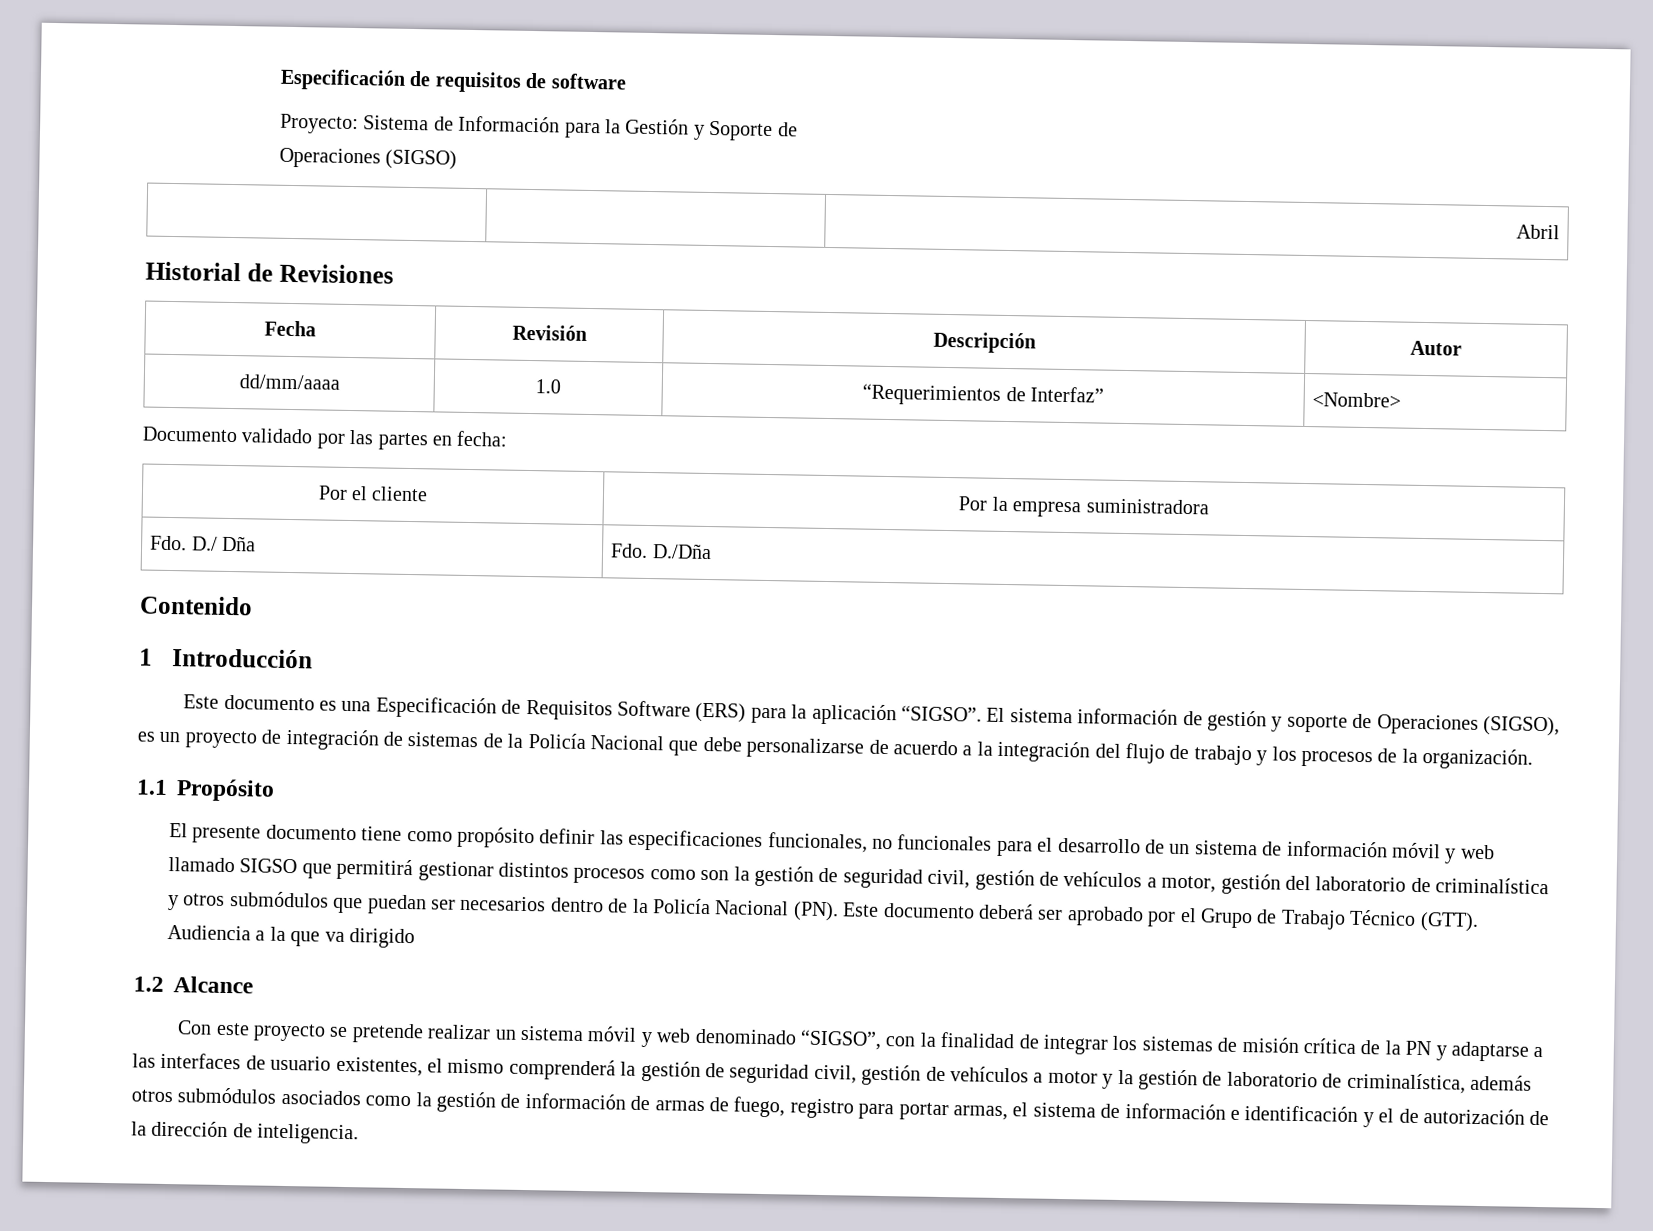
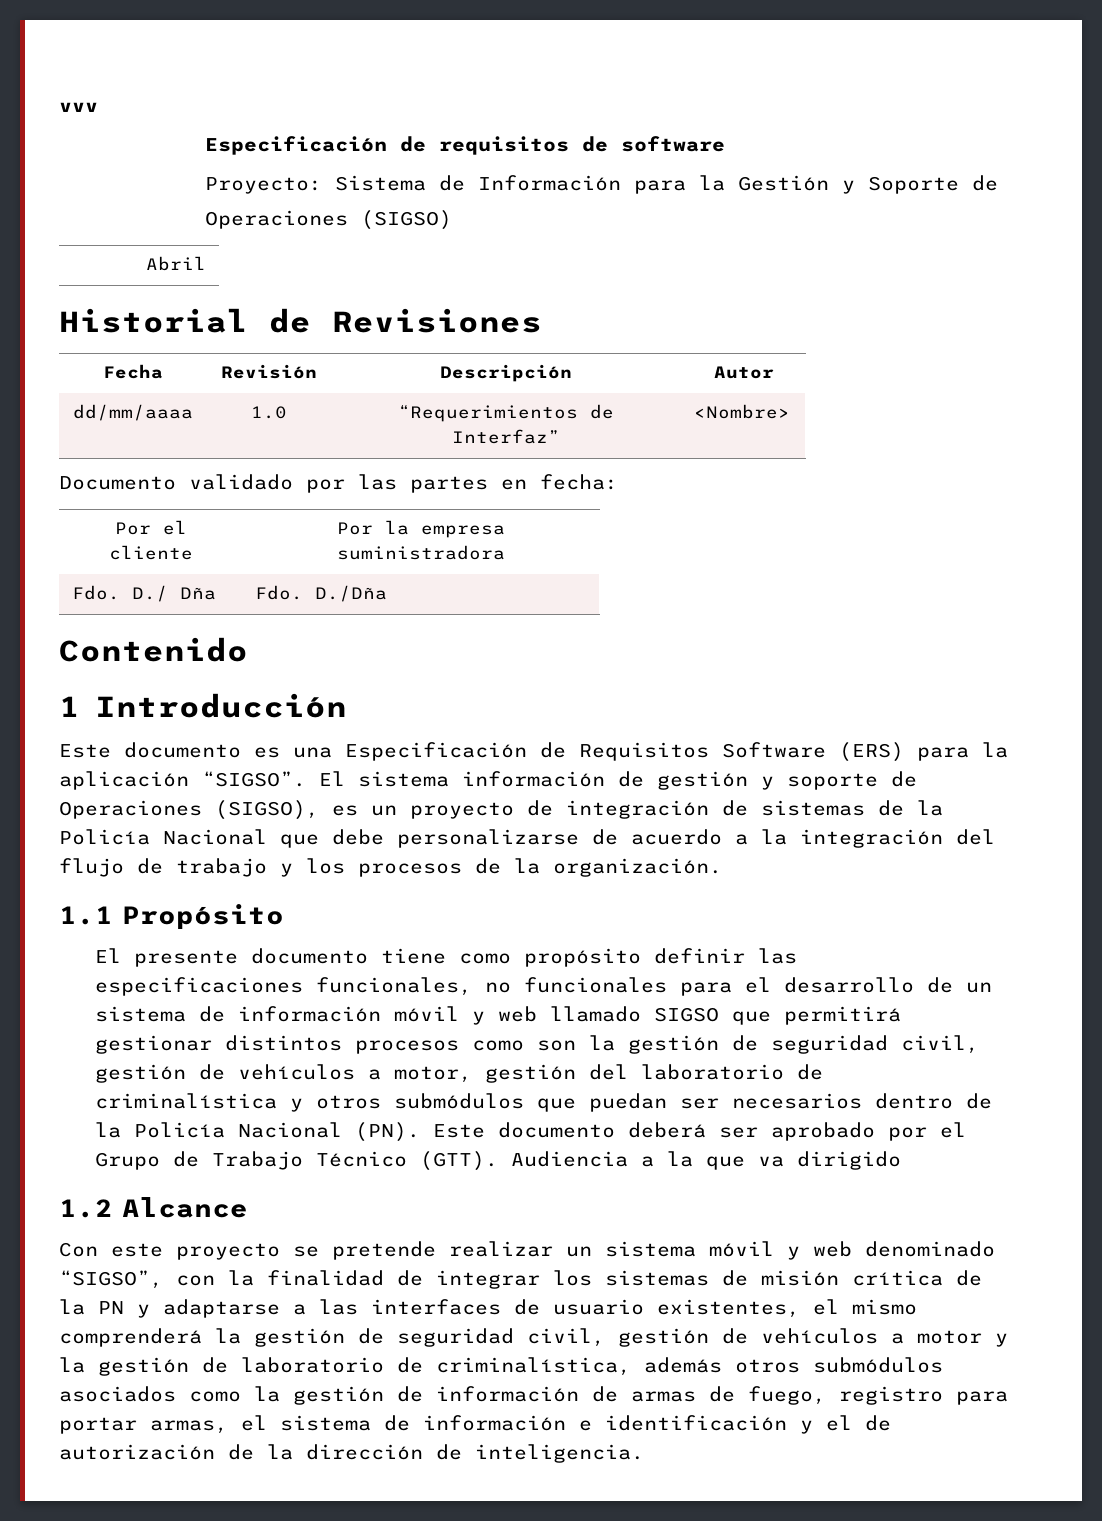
(280, 79) none -> [59,102,98,112] vvv //

